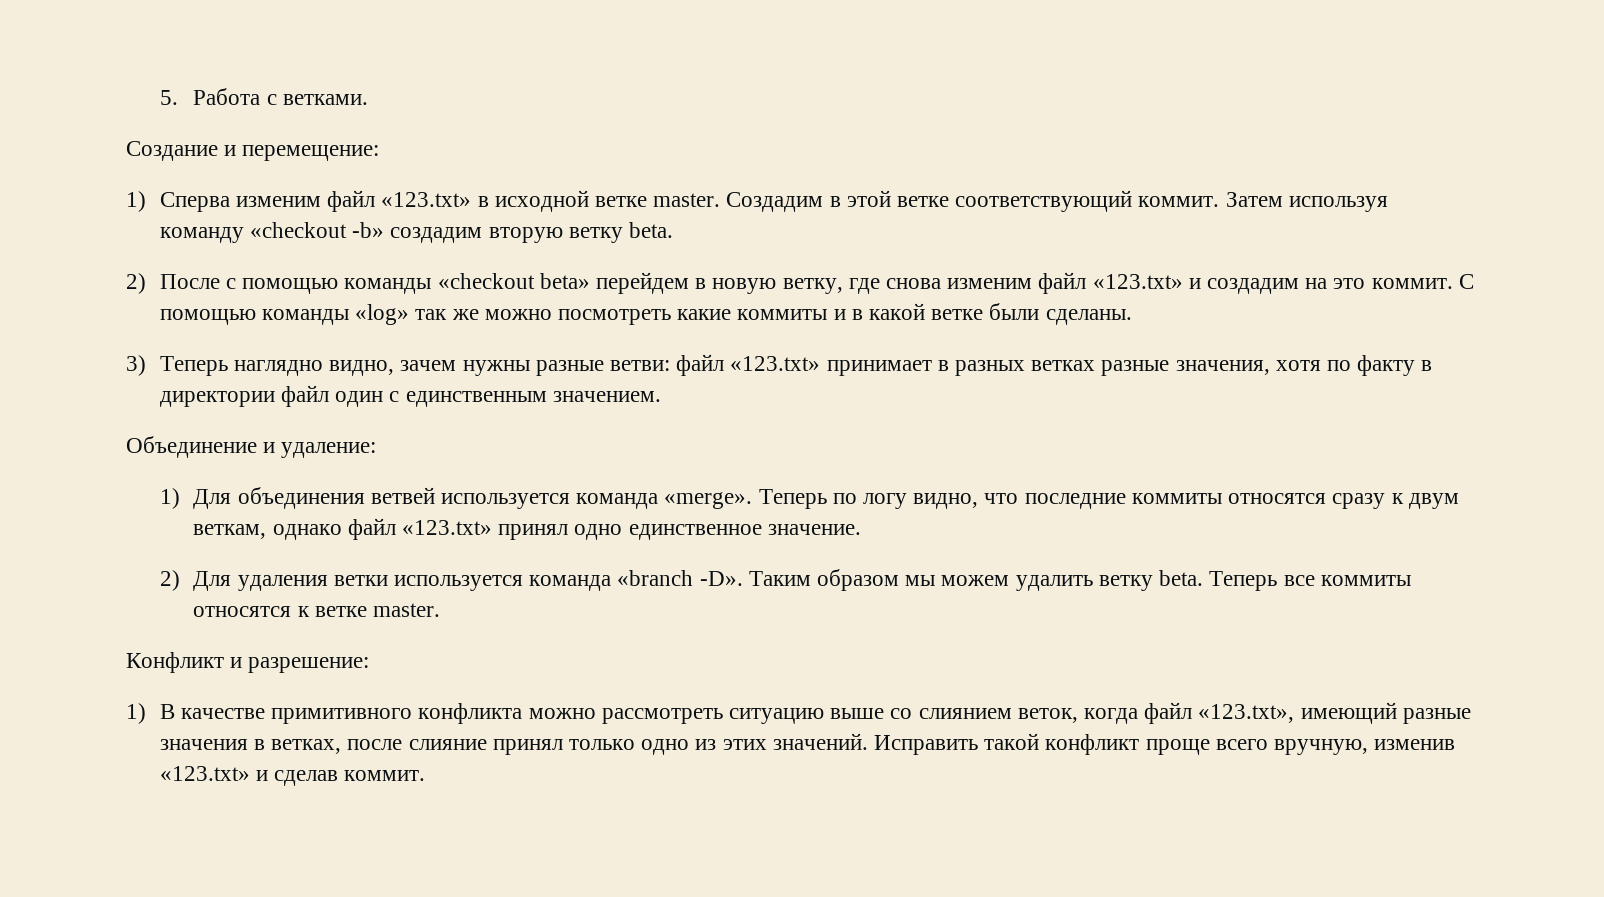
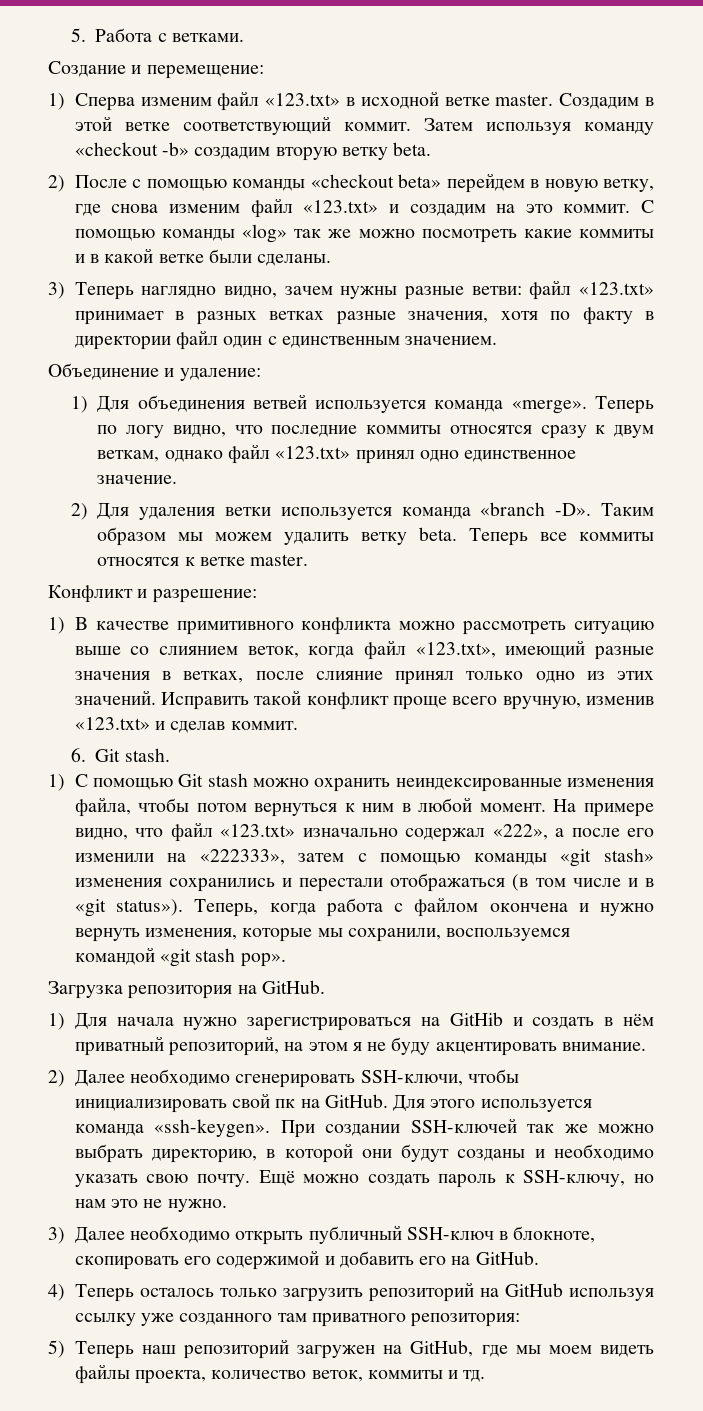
(426, 775) none -> [70,748,170,762] [48,773,654,792] [74,797,654,817] [74,822,654,842] [74,848,654,867] [74,873,655,892] [74,897,654,917] [74,928,571,942] [74,947,286,967] [48,980,325,999] [48,1012,654,1031] [74,1036,646,1056] [48,1069,519,1088] [74,1093,592,1113] [74,1118,654,1138] [74,1143,654,1163] [74,1170,654,1188] [74,1199,227,1212] [48,1225,596,1245] [74,1250,539,1270] [48,1282,654,1302] [74,1313,521,1327] [48,1339,655,1359] [74,1364,486,1384] // 6. Git stash. // 1) С помощью Git stash можно охранить неиндексированные изменения файла, чтобы потом вернуться к ним в любой момент. На примере видно, что файл «123.txt» изначально содержал «222», а после его изменили на «222333», затем с помощью команды «git stash» изменения сохранились и перестали отображаться (в том числе и в «git status»). Теперь, когда работа с файлом окончена и нужно вернуть изменения, которые мы сохранили, воспользуемся командой «git stash pop». // Загрузка репозитория на GitHub. // 1) Для начала нужно зарегистрироваться на GitHib и создать в нём приватный репозиторий, на этом я не буду акцентировать внимание. // 2) Далее необходимо сгенерировать SSH-ключи, чтобы инициализировать свой пк на GitHub. Для этого используется команда «ssh-keygen». При создании SSH-ключей так же можно выбрать директорию, в которой они будут созданы и необходимо указать свою почту. Ещё можно создать пароль к SSH-ключу, но нам это не нужно. // 3) Далее необходимо открыть публичный SSH-ключ в блокноте, скопировать его содержимой и добавить его на GitHub. // 4) Теперь осталось только загрузить репозиторий на GitHub используя ссылку уже созданного там приватного репозитория: // 5) Теперь наш репозиторий загружен на GitHub, где мы моем видеть файлы проекта, количество веток, коммиты и тд.

